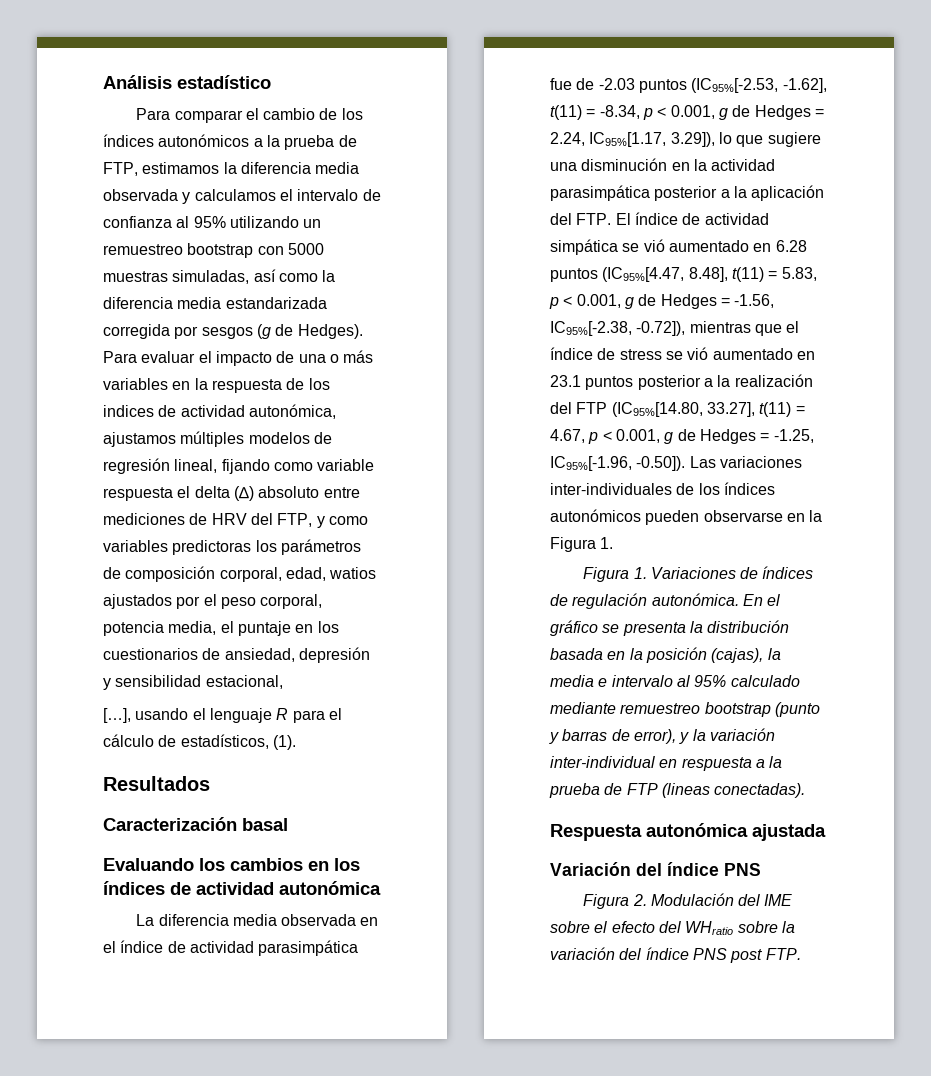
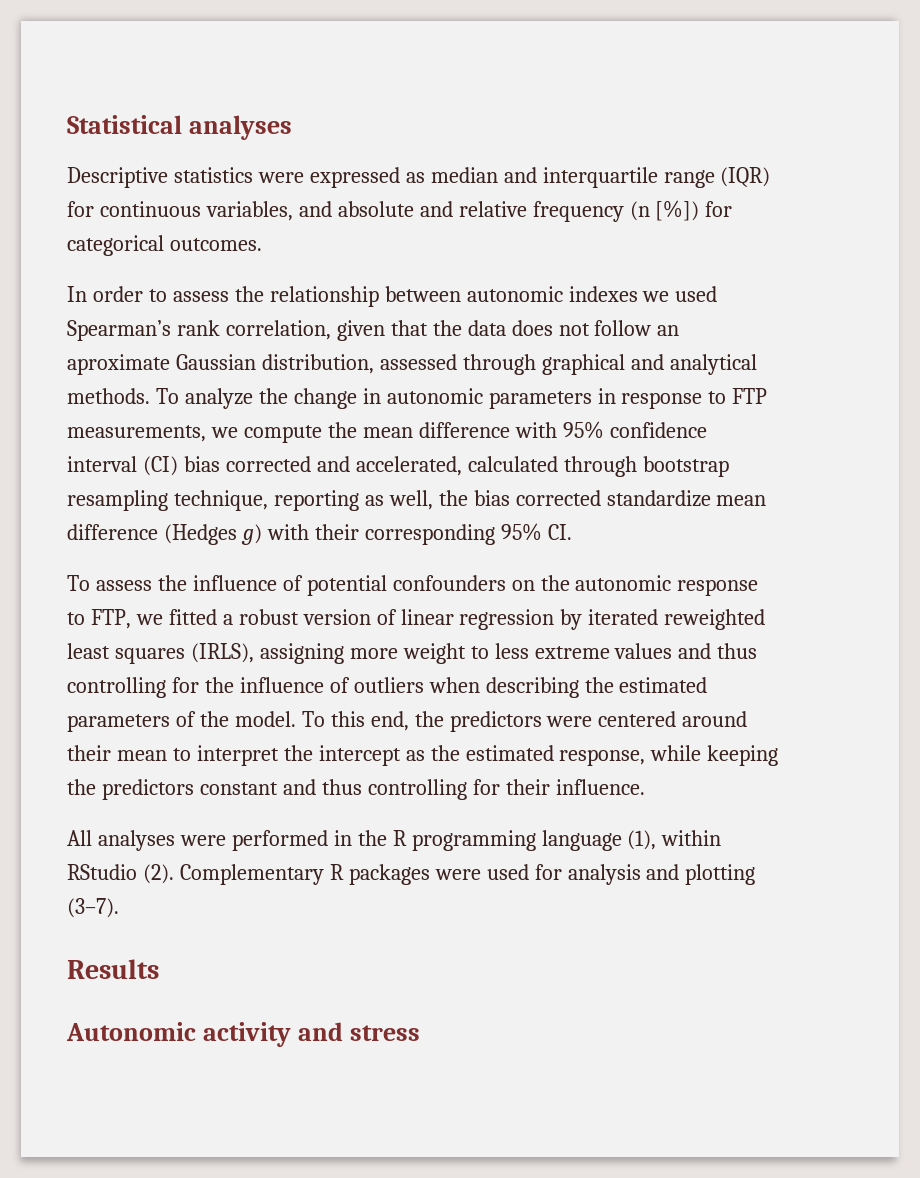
[103,75,271,89] [136,108,363,123] [103,134,357,150] [103,162,360,176] [103,189,381,204] [103,216,322,228] [103,243,324,258] [103,269,336,284] [103,297,327,309] [103,324,363,339] [103,350,374,366] [103,378,330,393] [103,404,336,419] [103,431,332,447] [103,458,375,474] [103,486,360,501] [103,513,368,528] [103,539,361,555] [103,566,377,582] [103,594,323,609] [103,621,339,636] [103,647,370,663] [103,675,283,690] [103,708,342,723] [103,734,296,750] [103,776,210,791] [103,817,288,831] [103,858,360,871] [103,881,381,895] [136,914,379,926] [103,940,359,956] [550,78,827,93] [550,105,824,120] [550,132,821,147] [550,158,776,171] [550,185,825,201] [550,212,769,225] [550,239,807,255] [550,267,817,282] [549,294,775,309] [550,321,800,336] [550,347,815,360] [550,374,813,390] [550,402,805,417] [550,429,814,444] [550,456,802,471] [550,482,775,495] [550,509,823,525] [550,537,614,552] [583,566,814,582] [550,593,781,609] [550,620,790,636] [550,647,781,663] [550,675,800,687] [550,702,820,717] [549,728,775,744] [550,756,783,771] [549,783,806,798] [550,823,826,841] [550,862,761,876] [583,893,793,909] [550,921,795,935] [550,947,801,963] Análisis estadístico // Para comparar el cambio de los índices autonómicos a la prueba de FTP, estimamos la diferencia media observada y calculamos el intervalo de confianza al 95% utilizando un remuestreo bootstrap con 5000 muestras simuladas, así como la diferencia media estandarizada corregida por sesgos (g de Hedges). Para evaluar el impacto de una o más variables en la respuesta de los indices de actividad autonómica, ajustamos múltiples modelos de regresión lineal, fijando como variable respuesta el delta (∆) absoluto entre mediciones de HRV del FTP, y como variables predictoras los parámetros de composición corporal, edad, watios ajustados por el peso corporal, potencia media, el puntaje en los cuestionarios de ansiedad, depresión y sensibilidad estacional, // […], usando el lenguaje R para el cálculo de estadísticos, (1). // Resultados // Caracterización basal // Evaluando los cambios en los índices de actividad autonómica // La diferencia media observada en el índice de actividad parasimpática fue de -2.03 puntos (IC95%[-2.53, -1.62], t(11) = -8.34, p < 0.001, g de Hedges = 2.24, IC95%[1.17, 3.29]), lo que sugiere una disminución en la actividad parasimpática posterior a la aplicación del FTP. El índice de actividad simpática se vió aumentado en 6.28 puntos (IC95%[4.47, 8.48], t(11) = 5.83, p < 0.001, g de Hedges = -1.56, IC95%[-2.38, -0.72]), mientras que el índice de stress se vió aumentado en 23.1 puntos posterior a la realización del FTP (IC95%[14.80, 33.27], t(11) = 4.67, p < 0.001, g de Hedges = -1.25, IC95%[-1.96, -0.50]). Las variaciones inter-individuales de los índices autonómicos pueden observarse en la Figura 1. // Figura 1. Variaciones de índices de regulación autonómica. En el gráfico se presenta la distribución basada en la posición (cajas), la media e intervalo al 95% calculado mediante remuestreo bootstrap (punto y barras de error), y la variación inter-individual en respuesta a la prueba de FTP (lineas conectadas). // Respuesta autonómica ajustada // Variación del índice PNS // Figura 2. Modulación del IME sobre el efecto del WHratio sobre la variación del índice PNS post FTP. -> [67,115,292,140] [67,167,771,188] [67,200,733,222] [67,235,262,256] [67,286,718,307] [67,320,680,341] [67,354,757,375] [67,388,768,409] [67,421,707,443] [67,456,729,477] [67,490,767,511] [67,523,572,545] [67,575,759,596] [67,609,766,630] [67,643,758,664] [67,677,708,698] [67,711,748,732] [67,745,779,766] [67,779,645,800] [67,830,722,851] [67,864,756,885] [67,898,119,918] [67,959,159,979] [66,1022,420,1047] Statistical analyses // Descriptive statistics were expressed as median and interquartile range (IQR) for continuous variables, and absolute and relative frequency (n [%]) for categorical outcomes. // In order to assess the relationship between autonomic indexes we used Spearman’s rank correlation, given that the data does not follow an aproximate Gaussian distribution, assessed through graphical and analytical methods. To analyze the change in autonomic parameters in response to FTP measurements, we compute the mean difference with 95% confidence interval (CI) bias corrected and accelerated, calculated through bootstrap resampling technique, reporting as well, the bias corrected standardize mean difference (Hedges g) with their corresponding 95% CI. // To assess the influence of potential confounders on the autonomic response to FTP, we fitted a robust version of linear regression by iterated reweighted least squares (IRLS), assigning more weight to less extreme values and thus controlling for the influence of outliers when describing the estimated parameters of the model. To this end, the predictors were centered around their mean to interpret the intercept as the estimated response, while keeping the predictors constant and thus controlling for their influence. // All analyses were performed in the R programming language (1), within RStudio (2). Complementary R packages were used for analysis and plotting (3–7). // Results // Autonomic activity and stress

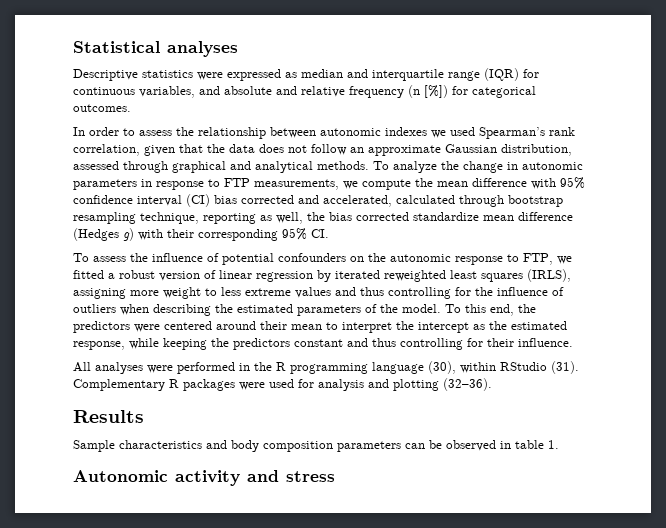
[67,354,170,375] aproximate -> [368,145,441,156] approximate
[627,830,657,850] (1), -> [428,361,456,374] (30),
[142,864,174,884] (2). -> [551,361,579,374] (31).
[67,898,119,918] (3–7). -> [443,378,492,391] (32–36).
(159, 969) none -> [73,440,559,452] // Sample characteristics and body composition parameters can be observed in table 1.

